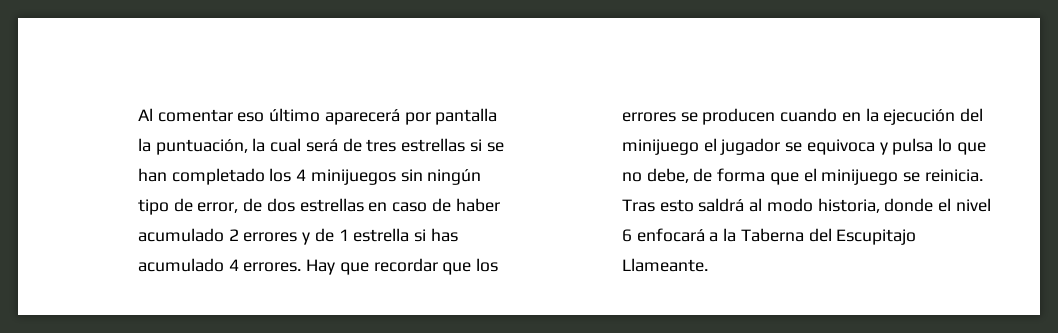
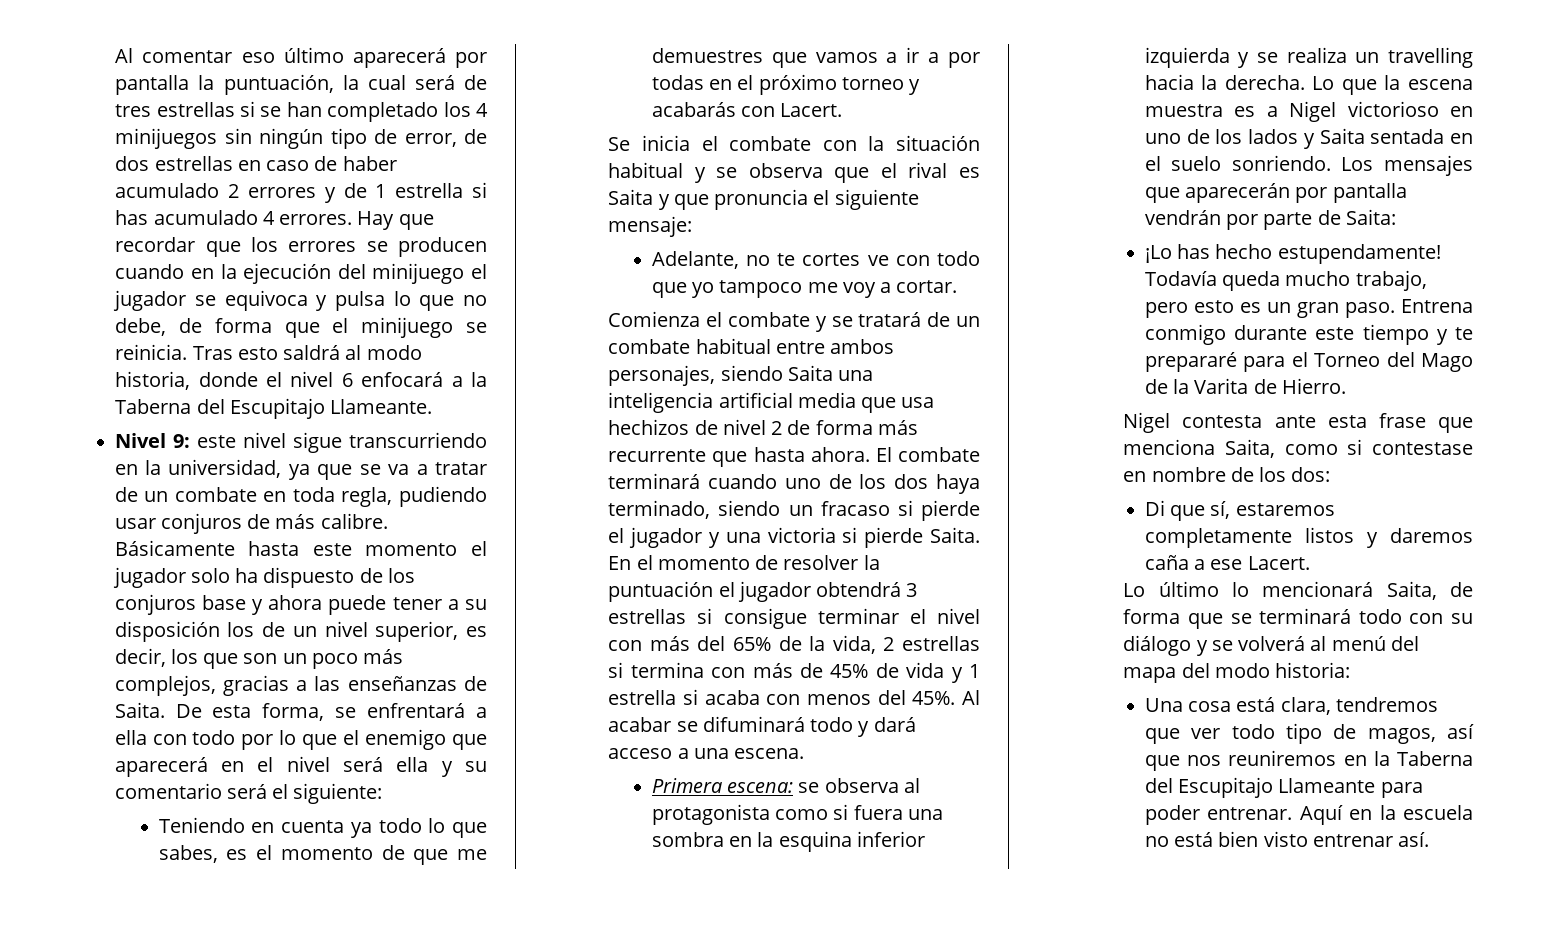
(708, 265) none -> [114,432,487,453] [114,459,487,480] [114,486,488,507] [114,513,388,534] [114,540,487,556] [112,567,415,588] [114,594,487,615] [114,621,487,642] [114,648,404,669] [114,675,487,696] [114,702,487,721] [114,729,487,750] [114,756,488,777] [114,783,383,804] [158,817,487,838] [158,845,488,865] [651,47,980,68] [651,74,921,95] [651,102,843,117] [608,135,980,151] [608,162,980,183] [608,189,919,210] [608,216,693,237] [651,251,980,269] [651,280,958,298] [608,311,980,332] [608,338,895,354] [608,365,874,386] [608,392,935,413] [608,419,918,435] [608,447,980,467] [608,473,980,494] [608,500,980,521] [608,527,980,548] [608,555,880,570] [608,581,918,602] [608,608,980,629] [608,635,980,654] [608,662,980,683] [608,689,980,705] [608,716,916,737] [608,748,805,759] [651,778,920,793] [651,804,943,825] [651,831,925,852] [1144,47,1473,68] [1144,74,1473,95] [1144,101,1473,122] [1144,128,1473,149] [1144,155,1473,176] [1144,183,1407,203] [1144,209,1396,230] [1144,244,1441,264] [1144,270,1427,291] [1144,299,1473,318] [1144,324,1473,345] [1144,352,1473,372] [1144,378,1346,394] [1123,412,1473,433] [1123,439,1473,458] [1123,467,1331,482] [1144,500,1335,521] [1144,527,1473,548] [1144,555,1310,570] [1123,581,1473,600] [1123,608,1473,629] [1123,635,1419,656] [1123,662,1351,683] [1144,697,1438,715] [1144,723,1474,744] [1144,750,1474,771] [1144,777,1423,798] [1144,805,1473,825] [1144,831,1430,847] // Nivel 9: este nivel sigue transcurriendo en la universidad, ya que se va a tratar de un combate en toda regla, pudiendo usar conjuros de más calibre. Básicamente hasta este momento el jugador solo ha dispuesto de los conjuros base y ahora puede tener a su disposición los de un nivel superior, es decir, los que son un poco más complejos, gracias a las enseñanzas de Saita. De esta forma, se enfrentará a ella con todo por lo que el enemigo que aparecerá en el nivel será ella y su comentario será el siguiente: // Teniendo en cuenta ya todo lo que sabes, es el momento de que me demuestres que vamos a ir a por todas en el próximo torneo y acabarás con Lacert. // Se inicia el combate con la situación habitual y se observa que el rival es Saita y que pronuncia el siguiente mensaje: // Adelante, no te cortes ve con todo que yo tampoco me voy a cortar. // Comienza el combate y se tratará de un combate habitual entre ambos personajes, siendo Saita una inteligencia artificial media que usa hechizos de nivel 2 de forma más recurrente que hasta ahora. El combate terminará cuando uno de los dos haya terminado, siendo un fracaso si pierde el jugador y una victoria si pierde Saita. En el momento de resolver la puntuación el jugador obtendrá 3 estrellas si consigue terminar el nivel con más del 65% de la vida, 2 estrellas si termina con más de 45% de vida y 1 estrella si acaba con menos del 45%. Al acabar se difuminará todo y dará acceso a una escena. // Primera escena: se observa al protagonista como si fuera una sombra en la esquina inferior izquierda y se realiza un travelling hacia la derecha. Lo que la escena muestra es a Nigel victorioso en uno de los lados y Saita sentada en el suelo sonriendo. Los mensajes que aparecerán por pantalla vendrán por parte de Saita: // ¡Lo has hecho estupendamente! Todavía queda mucho trabajo, pero esto es un gran paso. Entrena conmigo durante este tiempo y te prepararé para el Torneo del Mago de la Varita de Hierro. // Nigel contesta ante esta frase que menciona Saita, como si contestase en nombre de los dos: // Di que sí, estaremos completamente listos y daremos caña a ese Lacert. // Lo último lo mencionará Saita, de forma que se terminará todo con su diálogo y se volverá al menú del mapa del modo historia: // Una cosa está clara, tendremos que ver todo tipo de magos, así que nos reuniremos en la Taberna del Escupitajo Llameante para poder entrenar. Aquí en la escuela no está bien visto entrenar así.

